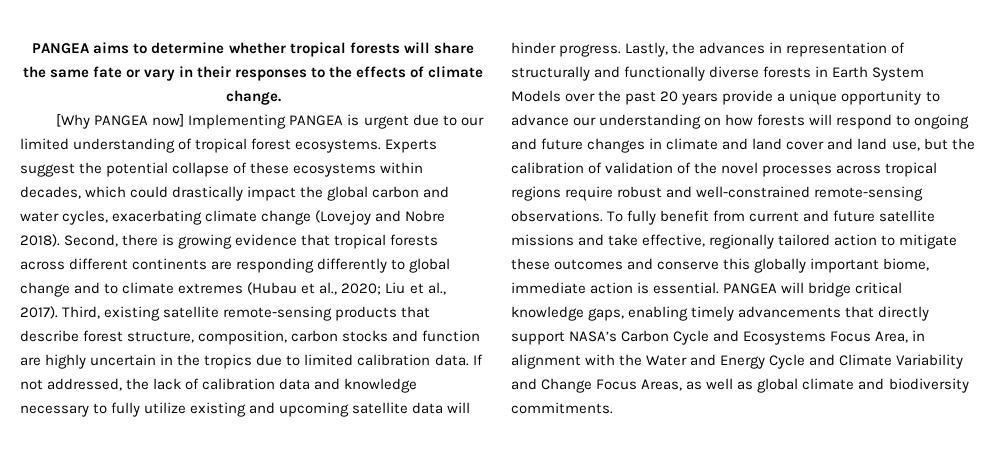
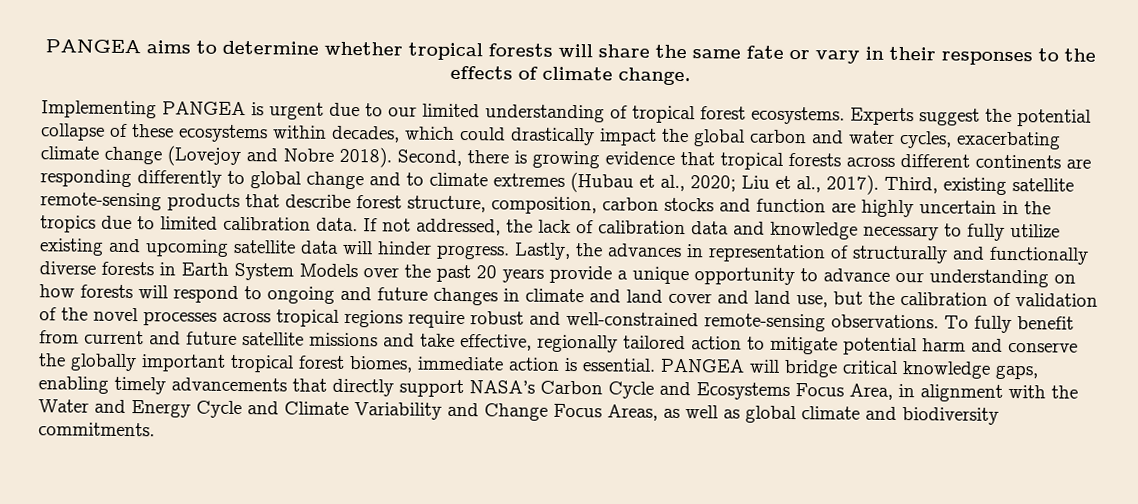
[56,114,185,129] [Why PANGEA now] -> (691, 76) none
[511,258,624,270] these outcomes -> [843,337,966,356] potential harm
[723,258,751,270] this -> [38,353,66,367] the
[883,258,930,271] biome, -> [230,354,413,373] tropical forest biomes,

